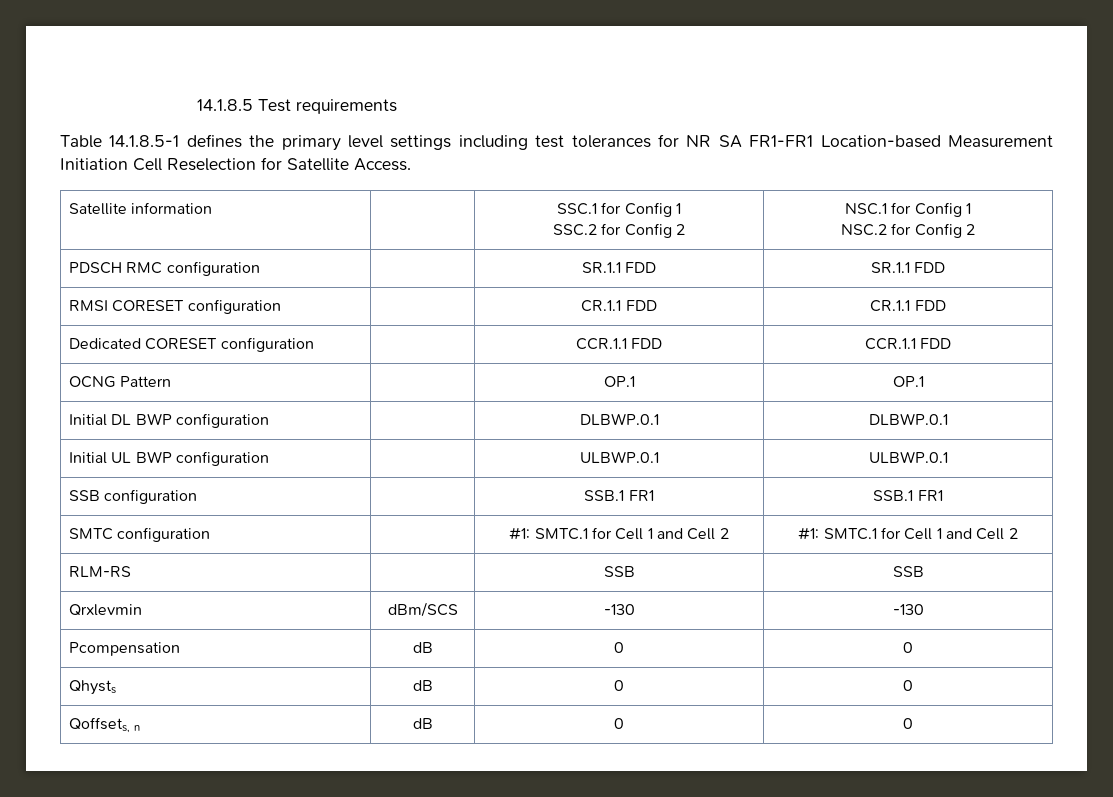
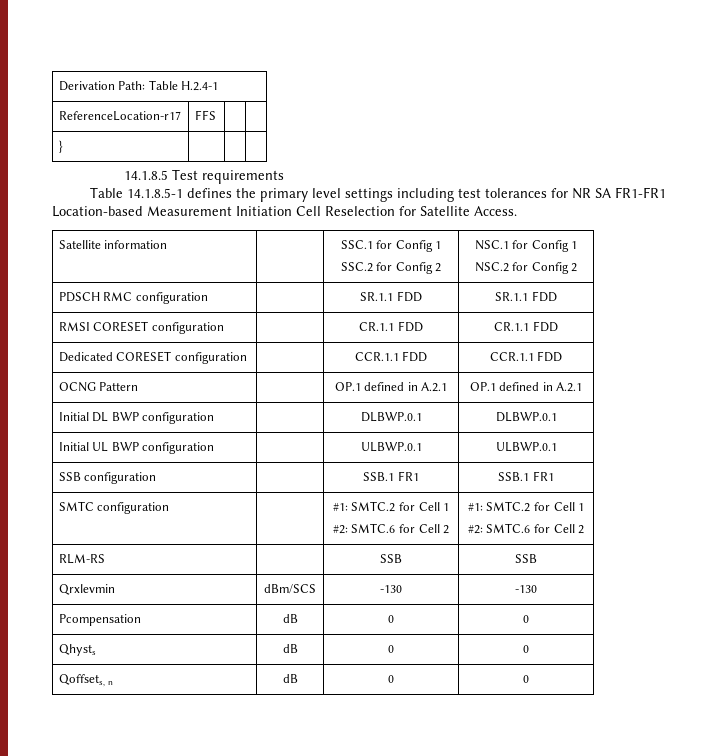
(197, 105) none -> [58,80,219,91] [58,111,181,121] [194,110,216,120] [58,140,63,153] Derivation Path: Table H.2.4-1 // ReferenceLocation-r17 | FFS | | // } | | | //
[892,376,924,387] | OP.1 -> [364,382,448,392] [469,382,583,392] defined in A.2.1 | OP.1 defined in A.2.1
[534,527,683,540] SMTC.1 for Cell 1 and -> [351,501,450,512] [332,523,415,534] SMTC.2 for Cell 1 // #2: SMTC.6 for
[823,527,972,540] SMTC.1 for Cell 1 and -> [486,501,585,512] [467,523,550,534] SMTC.2 for Cell 1 // #2: SMTC.6 for

